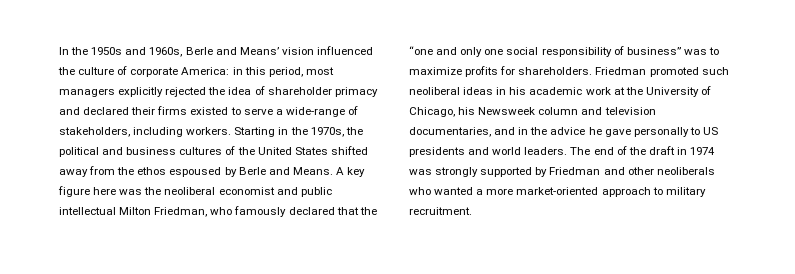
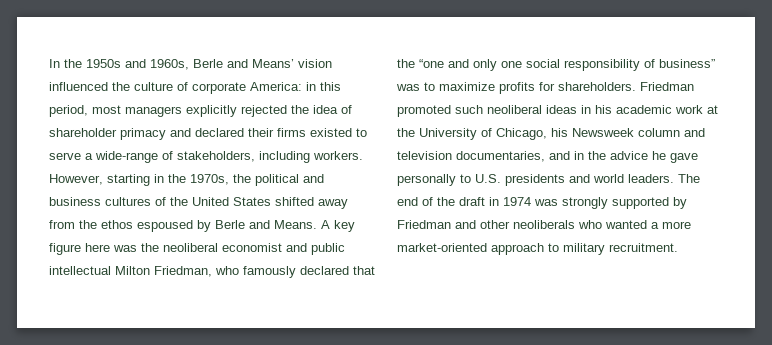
[234,127,276,137] Starting -> [49,174,150,186] However, starting
[702,127,718,135] US -> [475,174,501,183] U.S.

